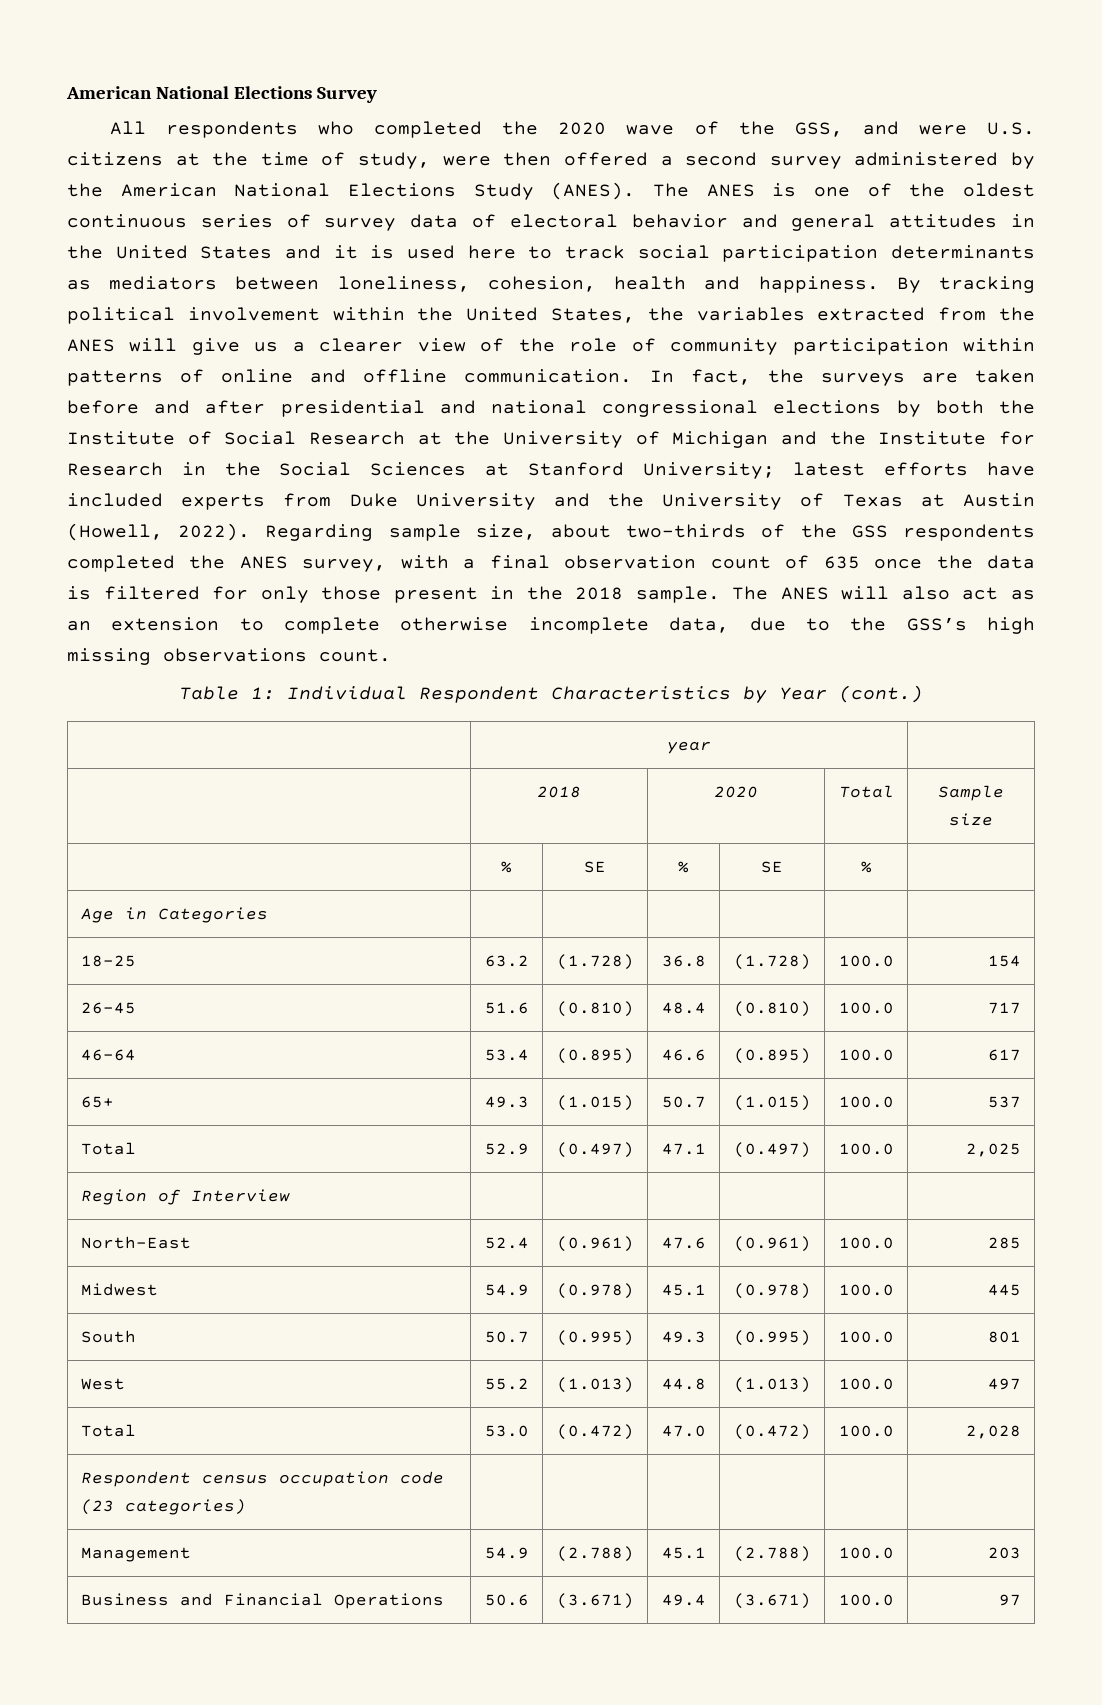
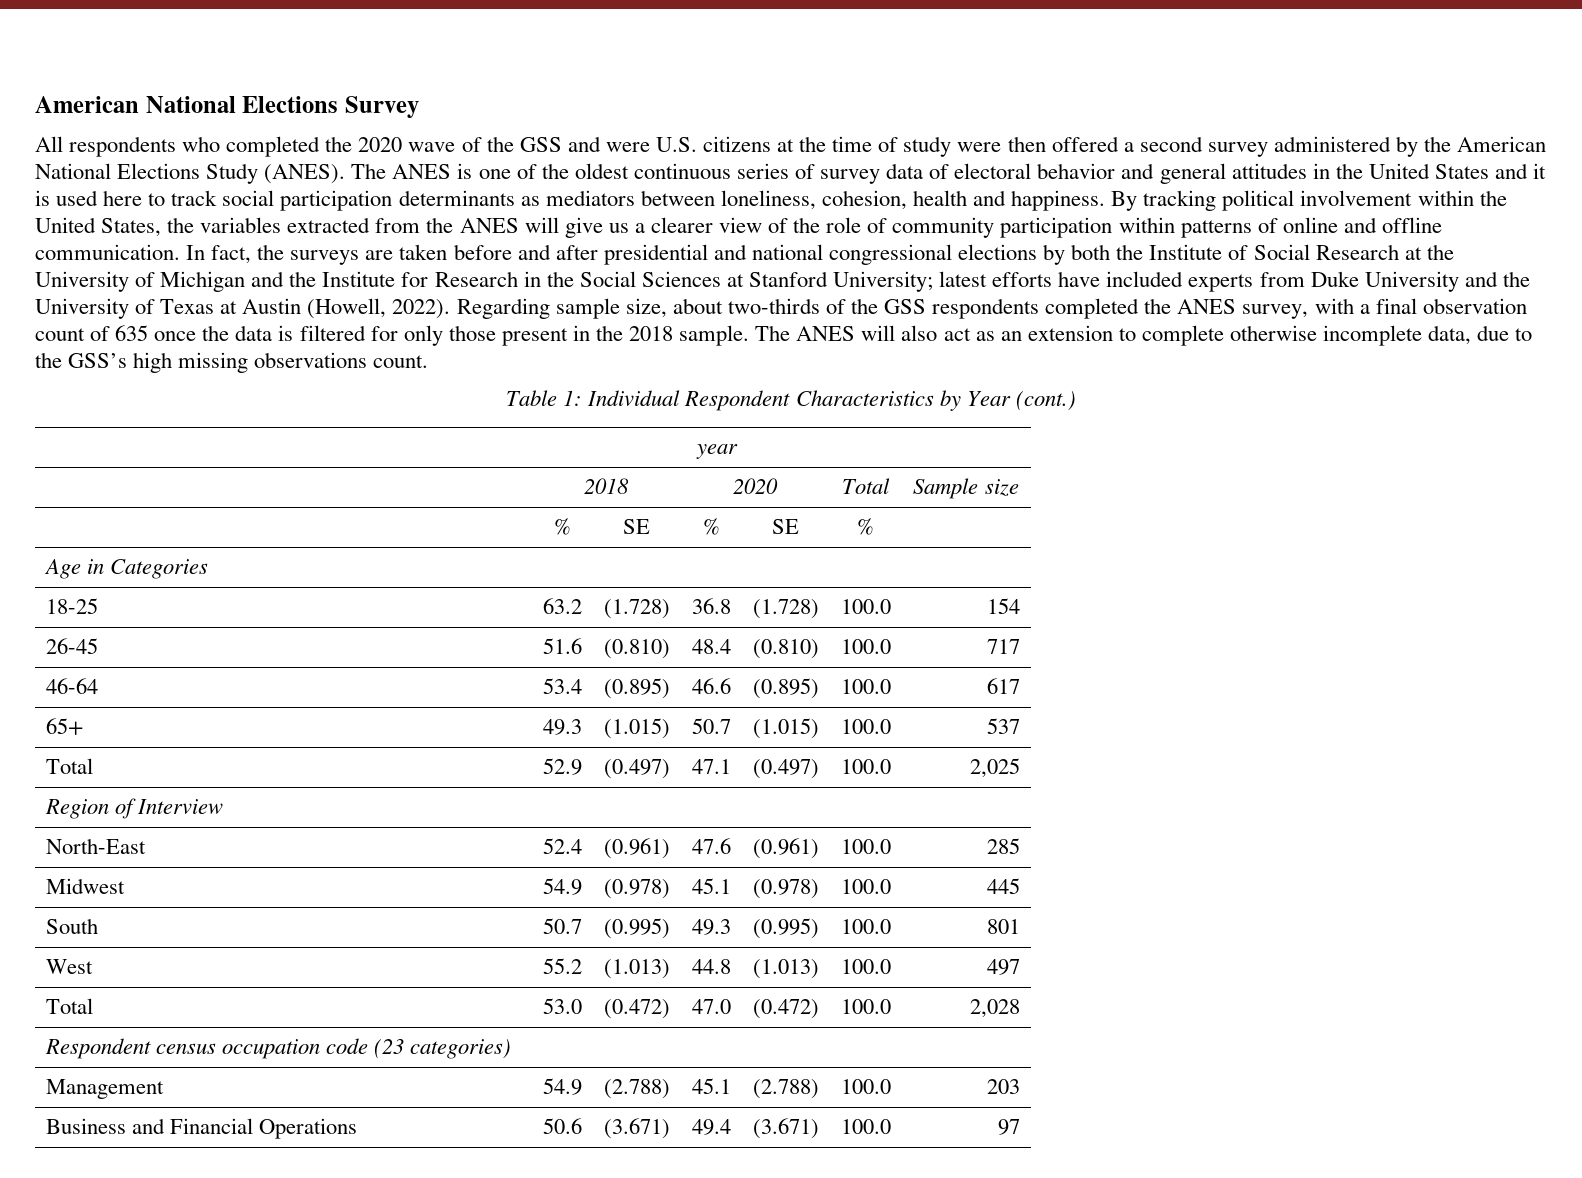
[794,122,843,137] GSS, -> [519,137,562,152] GSS
[358,152,431,169] study, -> [903,136,952,157] study

